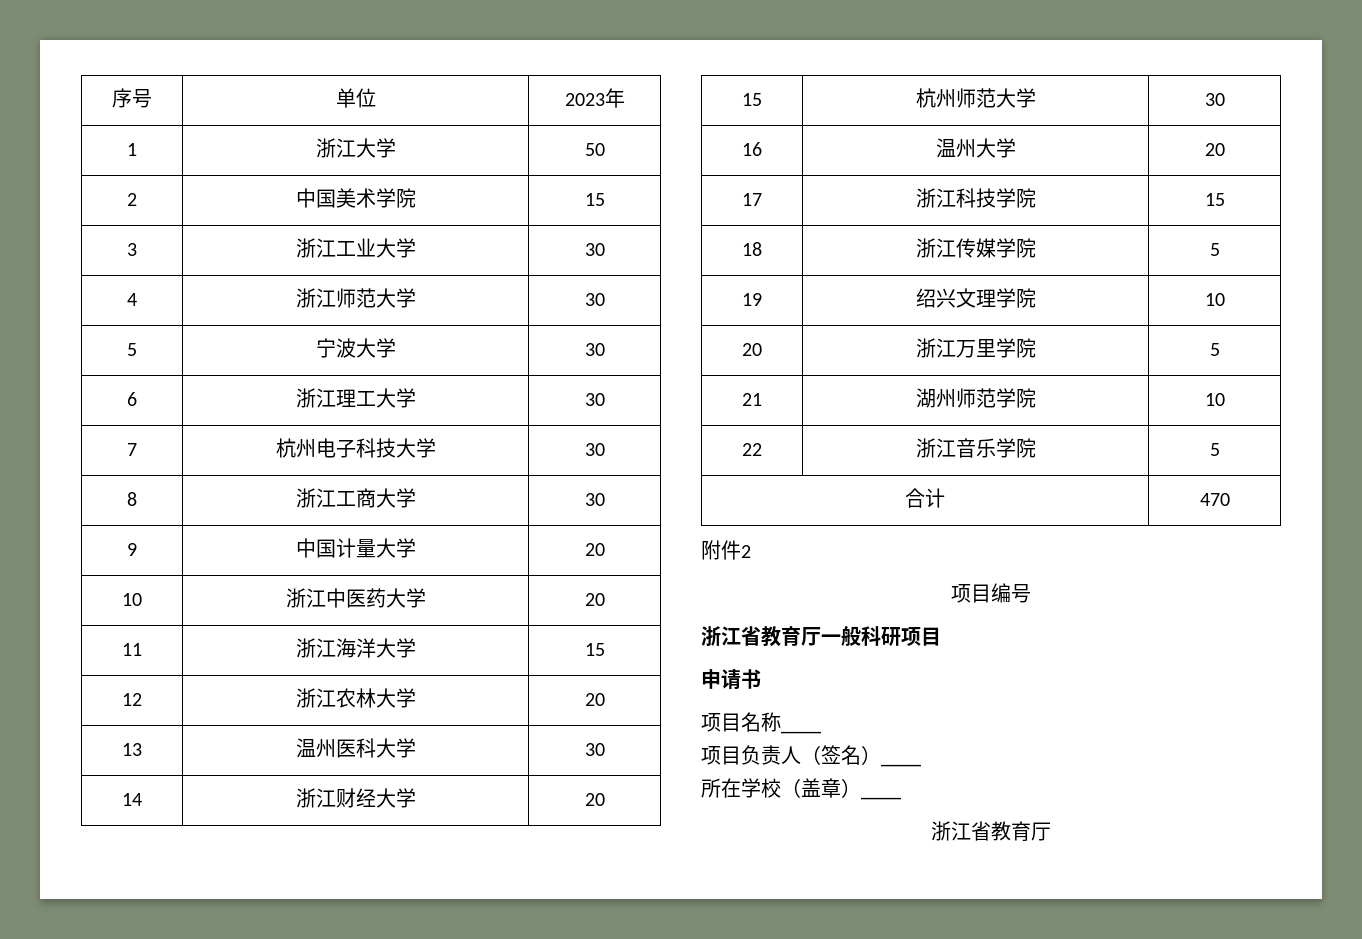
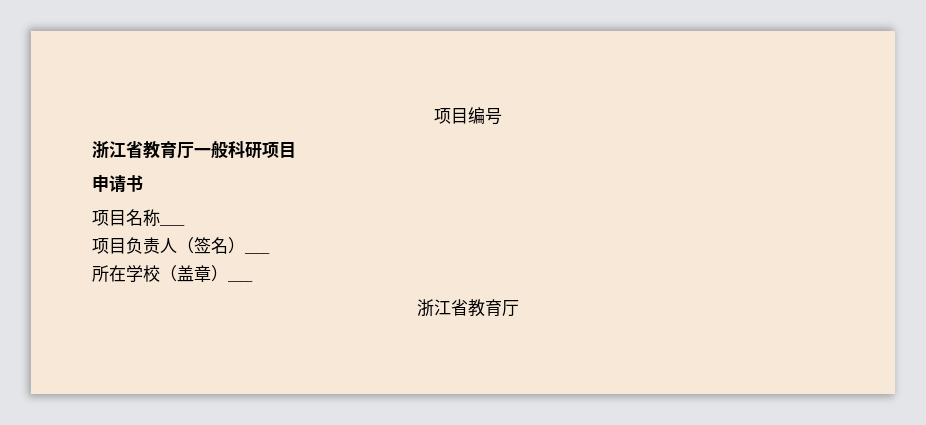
[112,88,152,108] [335,88,376,108] [564,88,625,108] [127,143,137,156] [315,138,396,158] [584,143,605,156] [127,193,137,206] [295,188,416,208] [584,193,605,206] [127,243,137,256] [295,238,416,258] [584,243,605,256] [127,293,137,306] [295,288,416,308] [584,293,605,306] [127,343,137,356] [315,338,396,358] [584,343,605,356] [127,392,137,406] [295,388,416,408] [584,393,605,406] [127,443,137,456] [275,438,436,458] [584,443,605,456] [127,492,137,506] [295,488,416,508] [584,493,605,506] [127,543,137,556] [295,538,416,558] [584,543,605,556] [122,593,142,606] [285,588,426,608] [584,593,605,606] [122,643,142,656] [295,638,416,658] [584,643,605,656] [122,693,142,706] [295,688,416,708] [584,693,605,706] [122,743,142,756] [295,738,416,758] [584,743,605,756] [122,793,142,806] [295,788,416,808] [584,793,605,806] [742,93,762,106] [915,88,1036,108] [1204,93,1225,106] [742,142,762,156] [935,138,1016,158] [1204,143,1225,156] [742,193,762,206] [915,188,1036,208] [1204,193,1225,206] [742,242,762,256] [915,238,1036,258] [1209,243,1220,256] [742,293,762,306] [915,288,1036,308] [1204,293,1225,306] [742,343,762,356] [915,338,1036,358] [1209,343,1220,356] [742,393,762,406] [915,388,1036,408] [1204,393,1225,406] [742,443,762,456] [915,438,1036,458] [1209,443,1220,456] [905,488,945,508] [1199,493,1230,506] [701,540,751,560] 序号 | 单位 | 2023年 // 1 | 浙江大学 | 50 // 2 | 中国美术学院 | 15 // 3 | 浙江工业大学 | 30 // 4 | 浙江师范大学 | 30 // 5 | 宁波大学 | 30 // 6 | 浙江理工大学 | 30 // 7 | 杭州电子科技大学 | 30 // 8 | 浙江工商大学 | 30 // 9 | 中国计量大学 | 20 // 10 | 浙江中医药大学 | 20 // 11 | 浙江海洋大学 | 15 // 12 | 浙江农林大学 | 20 // 13 | 温州医科大学 | 30 // 14 | 浙江财经大学 | 20 // 15 | 杭州师范大学 | 30 // 16 | 温州大学 | 20 // 17 | 浙江科技学院 | 15 // 18 | 浙江传媒学院 | 5 // 19 | 绍兴文理学院 | 10 // 20 | 浙江万里学院 | 5 // 21 | 湖州师范学院 | 10 // 22 | 浙江音乐学院 | 5 // 合计 | 470 // 附件2 // -> (434, 116) none

